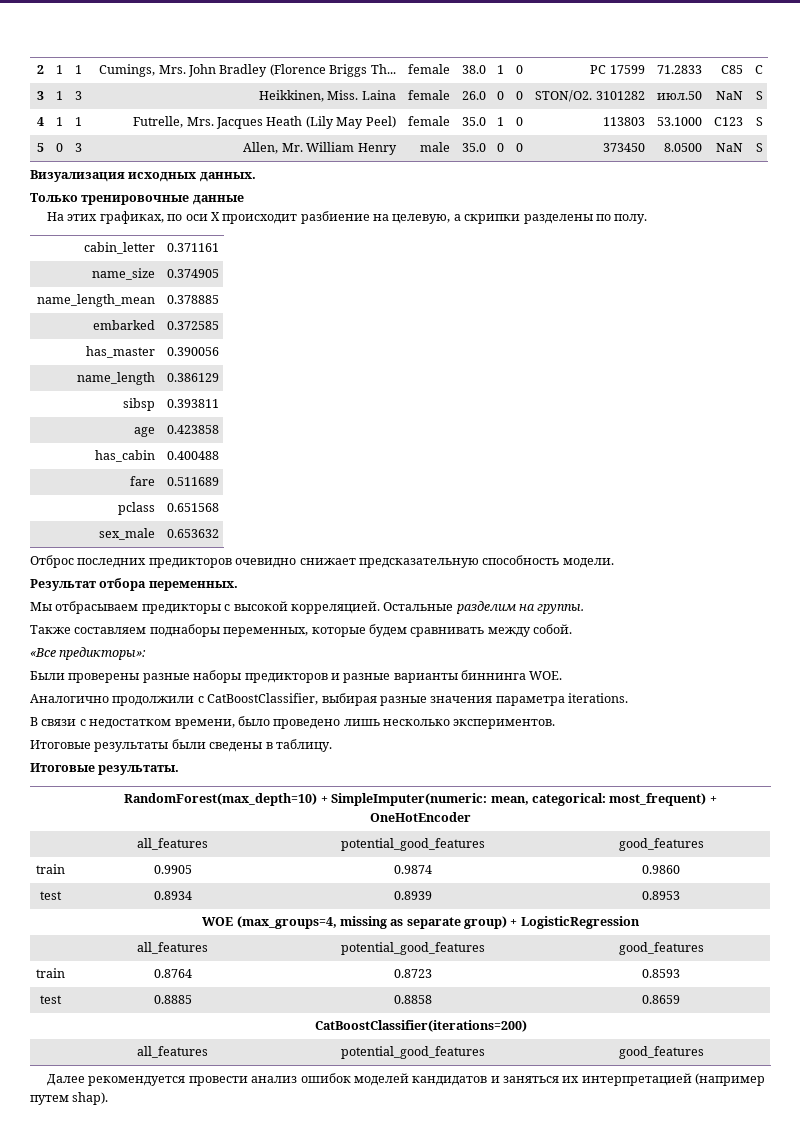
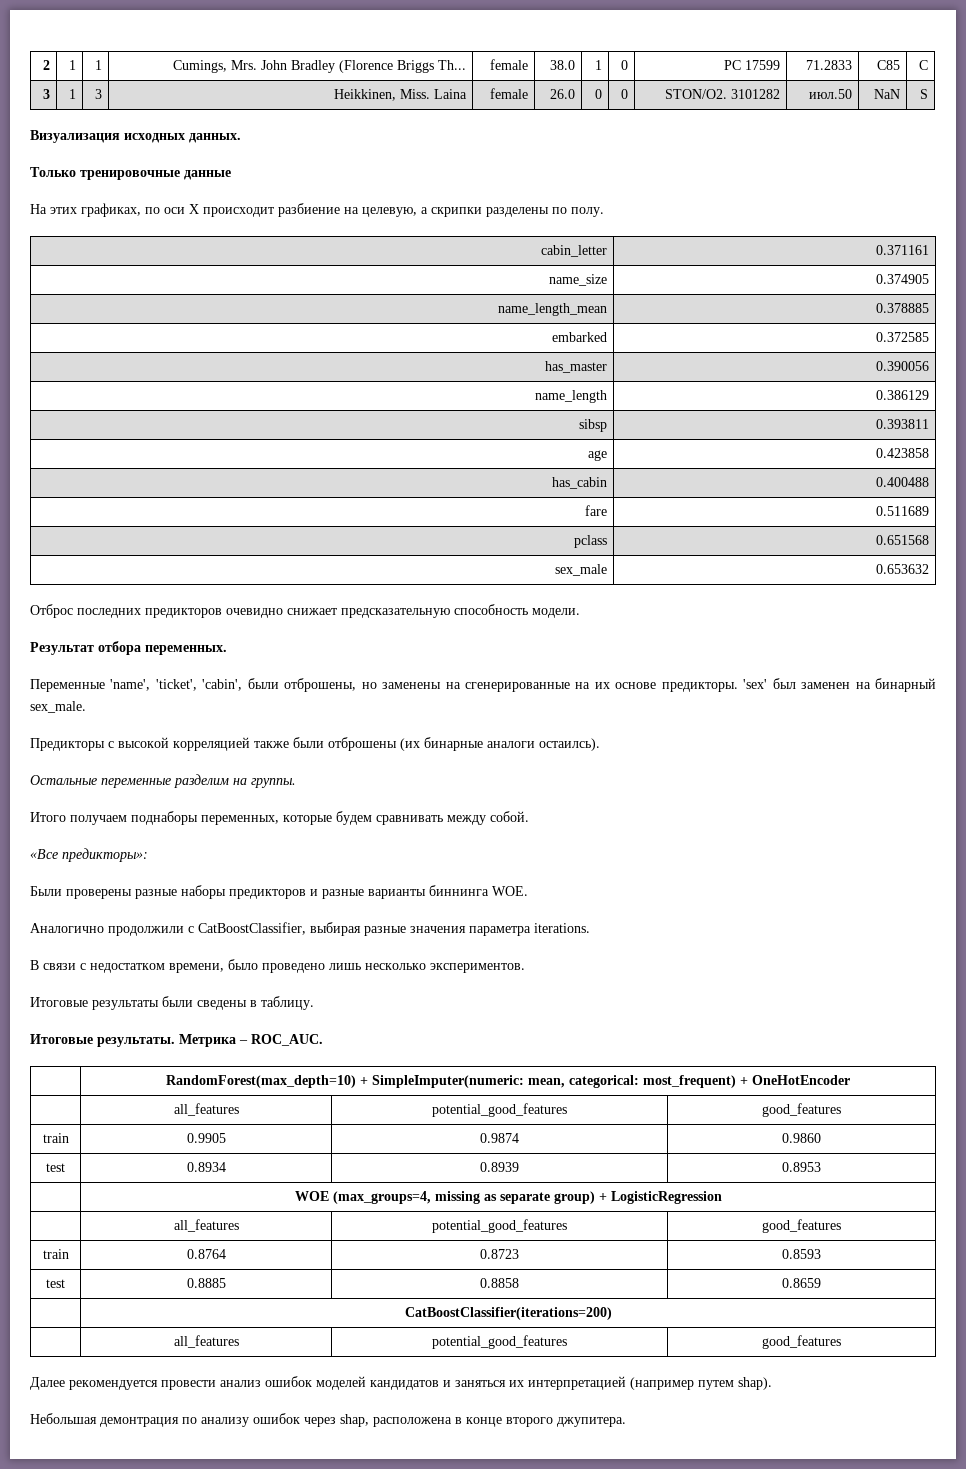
[36,117,44,126] [55,117,63,126] [74,117,82,126] [133,116,396,129] [407,116,450,126] [461,117,486,126] [496,117,504,126] [515,117,523,126] [602,117,645,126] [656,117,702,126] [713,117,743,126] [755,117,763,126] [36,143,44,152] [55,143,63,152] [74,143,82,152] [243,142,397,155] [419,142,450,152] [461,143,486,152] [496,143,504,152] [515,143,523,152] [602,143,645,152] [663,143,702,152] [715,143,743,152] [755,143,763,152] // 4 | 1 | 1 | Futrelle, Mrs. Jacques Heath (Lily May Peel) | female | 35.0 | 1 | 0 | 113803 | 53.1000 | C123 | S // 5 | 0 | 3 | Allen, Mr. William Henry | male | 35.0 | 0 | 0 | 373450 | 8.0500 | NaN | S -> (928, 94) none
[30,601,454,614] Мы отбрасываем предикторы с высокой корреляцией. Остальные -> [30,678,937,692] [30,701,86,713] [30,737,600,751] [30,775,171,788] Переменные 'name', 'ticket', 'cabin', были отброшены, но заменены на сгенерированные на их основе предикторы. 'sex' был заменен на бинарный sex_male. // Предикторы с высокой корреляцией также были отброшены (их бинарные аналоги остаилсь). // Остальные переменные
[30,625,147,634] Также составляем -> [30,812,127,825] Итого получаем
(180, 770) none -> [179,1034,323,1047] Метрика – ROC_AUC.
(109, 1098) none -> [30,1413,626,1427] // Небольшая демонтрация по анализу ошибок через shap, расположена в конце второго джупитера.

